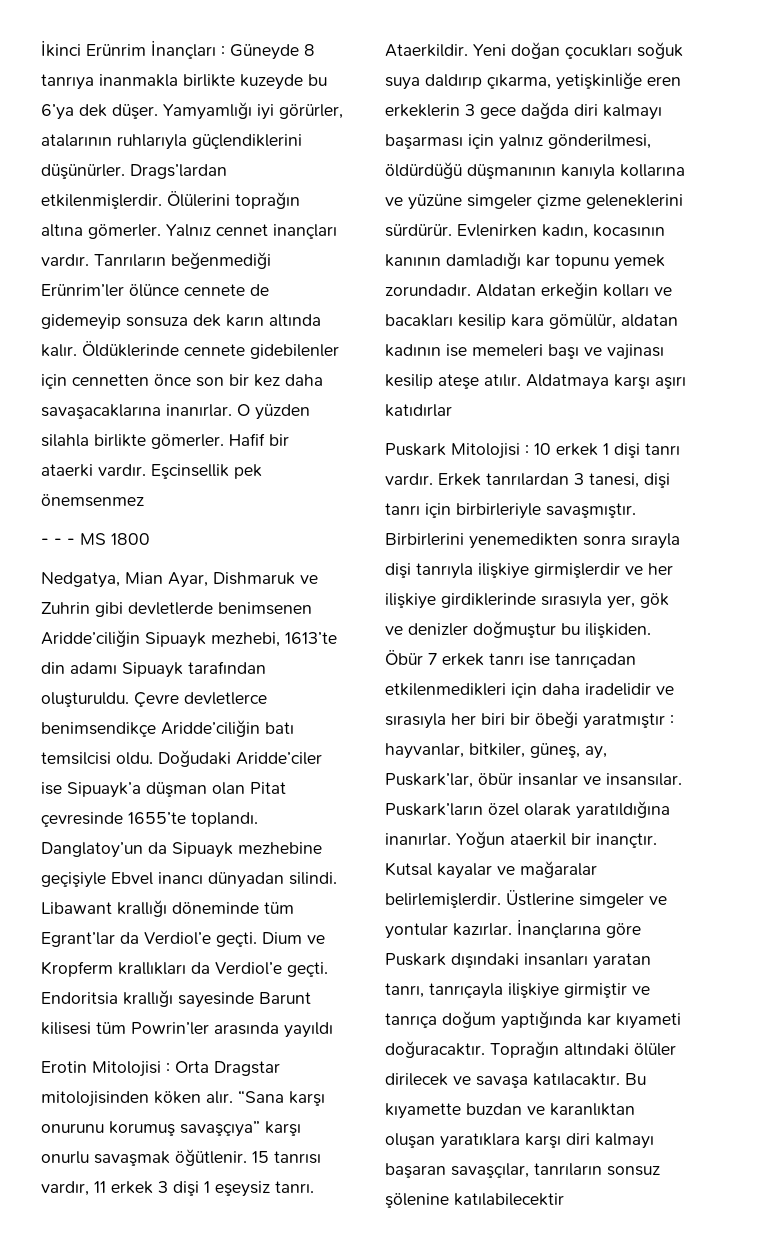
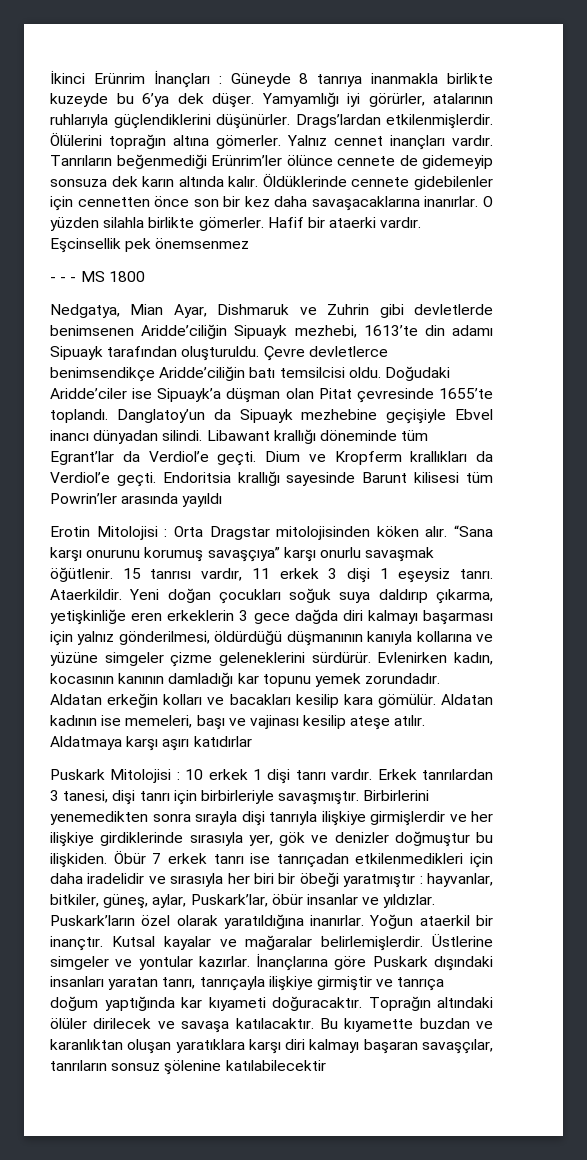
[549,314,678,329] gömülür, aldatan -> [377,694,493,708] gömülür. Aldatan
[472,344,543,357] memeleri -> [125,715,193,728] memeleri,
[585,746,607,759] ay, -> [152,894,187,908] aylar,
[606,773,682,786] insansılar. -> [383,894,436,908] yıldızlar.

